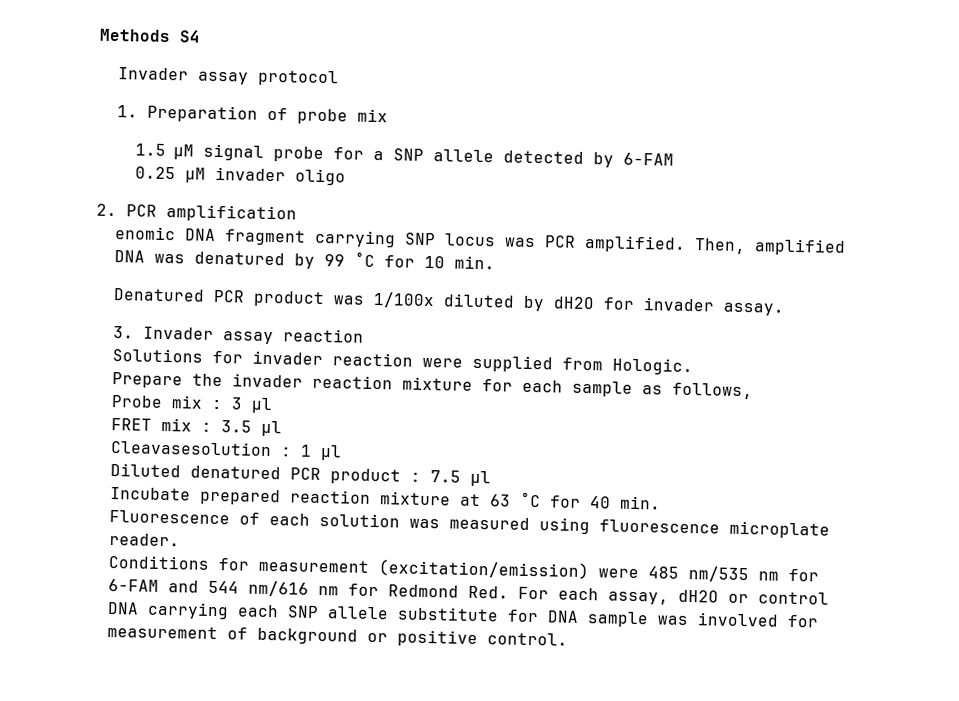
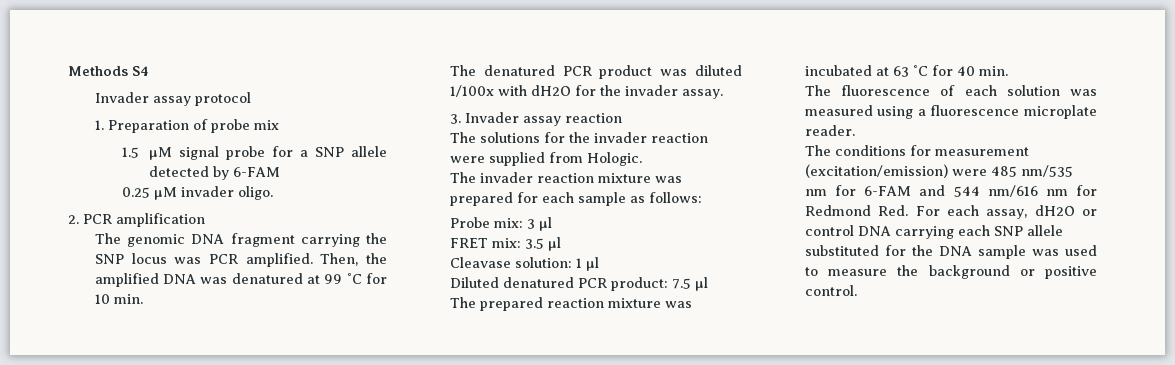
[294,168,346,186] oligo -> [237,186,273,200] oligo.
[114,226,176,241] enomic -> [94,233,186,247] The genomic
(396, 238) none -> [366,233,387,244] the
(746, 246) none -> [366,253,387,264] the
[293,253,315,269] by -> [307,275,321,284] at
[112,288,205,302] Denatured -> [449,65,555,76] The denatured
[372,291,545,312] 1/100x diluted by -> [695,65,742,76] [449,85,527,97] diluted 1/100x with
(635, 303) none -> [599,85,621,96] the
[111,348,243,364] Solutions for -> [449,132,590,143] The solutions for the
[111,372,223,389] Prepare the -> [449,172,476,183] The
(473, 383) none -> [654,176,682,183] [449,192,513,206] was prepared
[671,382,753,400] follows, -> [648,192,702,203] follows:
[170,395,223,410] mix : -> [493,218,523,228] mix:
[160,417,212,432] mix : -> [491,238,521,248] mix:
[109,439,292,457] Cleavasesolution : -> [449,257,572,268] Cleavase solution:
[329,468,421,485] product : -> [610,277,668,291] product:
[109,486,191,501] Incubate -> [449,297,476,308] The
(451, 498) none -> [664,301,692,308] [804,65,872,76] was incubated
[108,509,230,525] Fluorescence -> [804,85,931,96] The fluorescence
(590, 526) none -> [917,109,926,116] a
[107,554,210,570] Conditions -> [804,145,906,156] The conditions
[396,606,819,628] [106,624,248,640] substitute for DNA sample was involved for measurement of -> [804,245,1097,259] [804,265,919,276] substituted for the DNA sample was used to measure the

